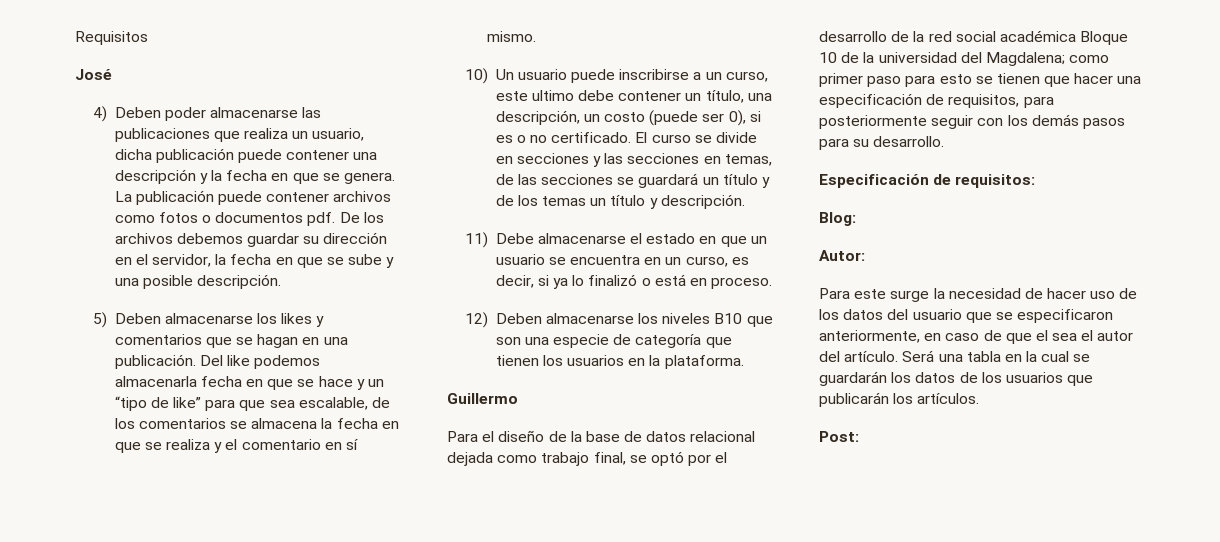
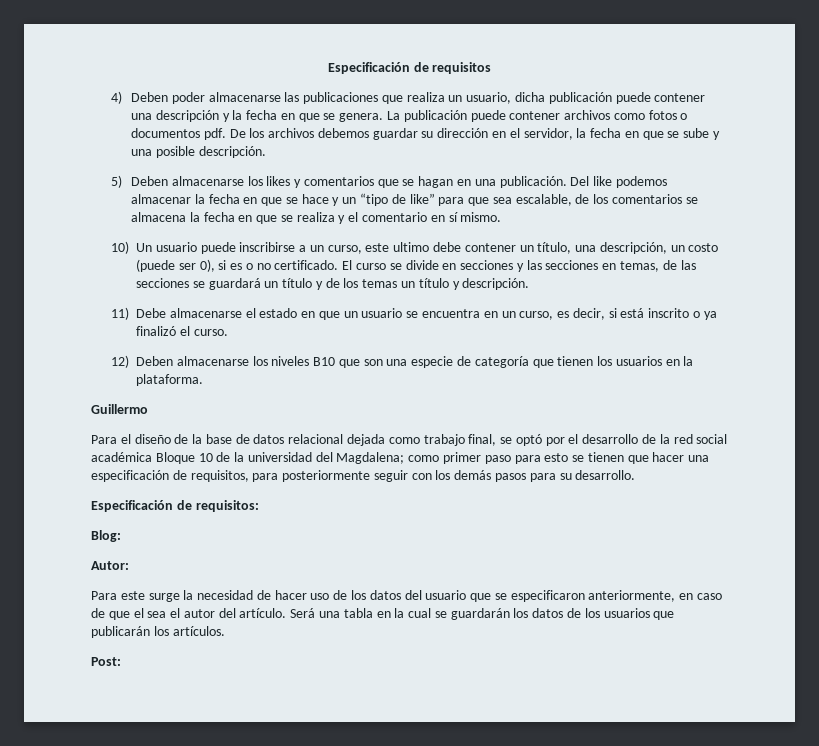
[75,31,148,45] [75,69,112,80] Requisitos // José -> [327,62,492,74] Especificación de requisitos
[114,376,197,387] almacenarla -> [130,194,205,204] almacenar la
[553,274,773,289] ya lo finalizó o está en proceso. -> [620,308,717,320] [135,326,228,336] está inscrito o ya finalizó el curso.

